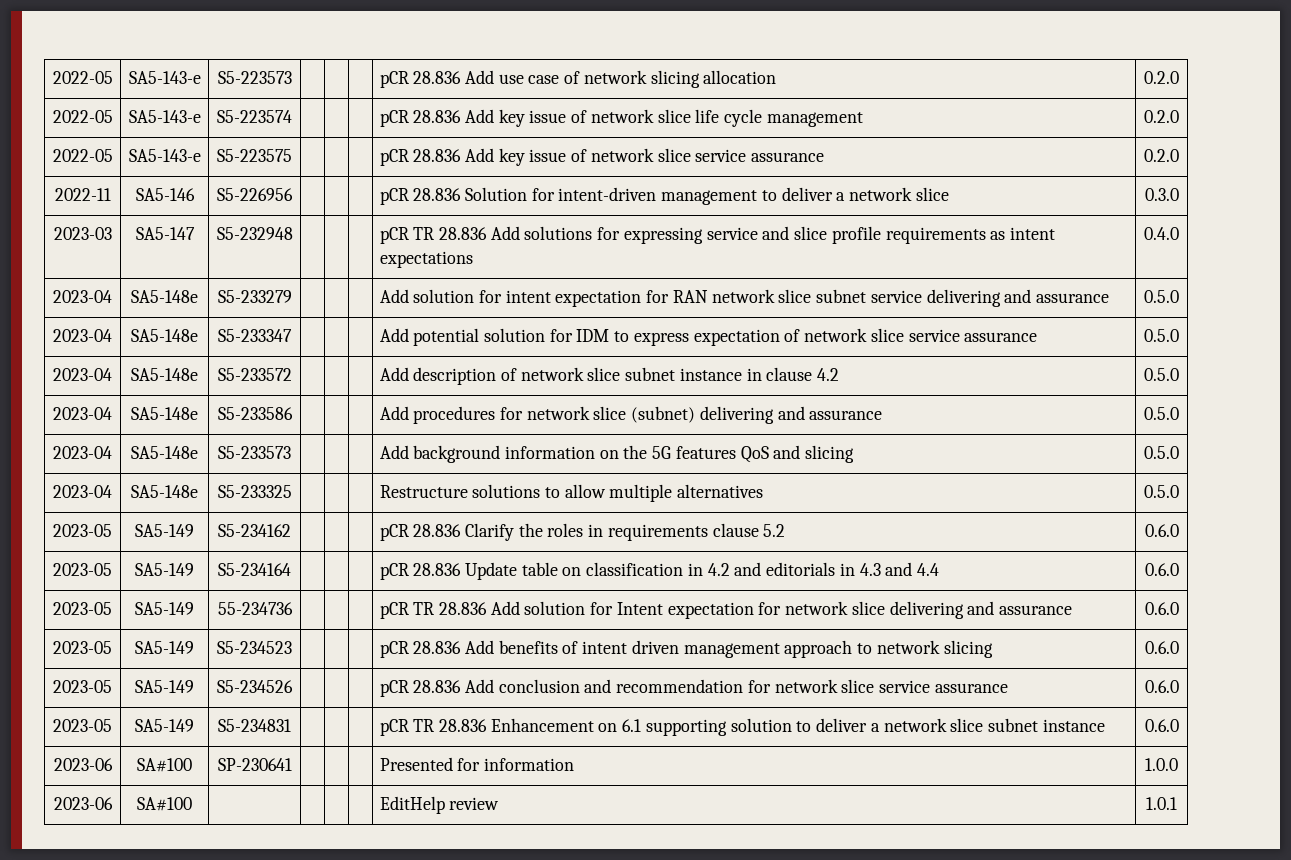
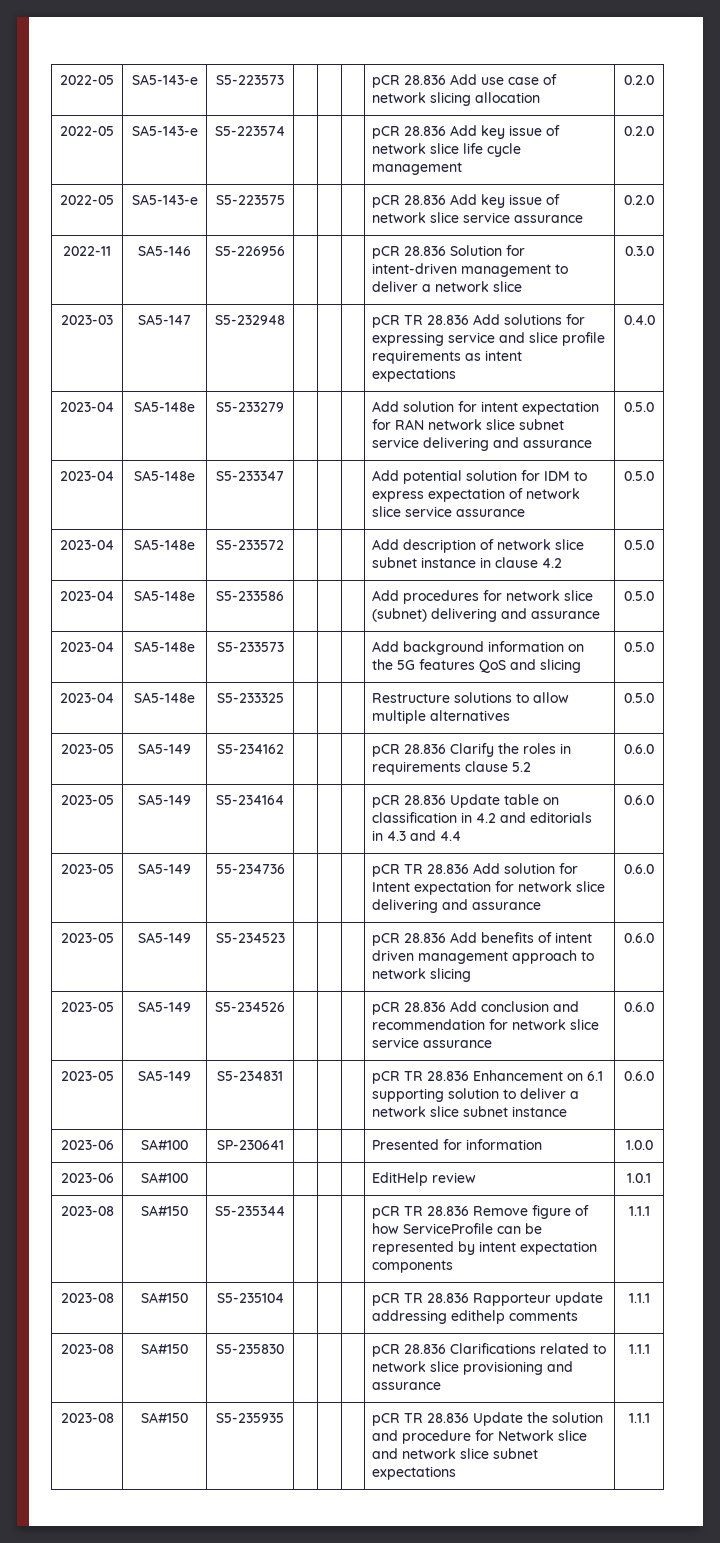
(1177, 803) none -> [60,1206,114,1216] [141,1205,188,1216] [215,1206,285,1216] [372,1205,590,1219] [372,1223,543,1234] [372,1241,598,1255] [372,1260,454,1273] [628,1206,650,1216] [60,1293,114,1303] [141,1292,188,1303] [216,1293,284,1303] [372,1292,604,1306] [372,1310,579,1324] [628,1293,650,1303] [60,1344,114,1354] [141,1343,188,1354] [216,1344,284,1354] [372,1343,607,1357] [372,1361,574,1375] [372,1382,442,1390] [628,1344,650,1354] [60,1413,114,1423] [141,1412,188,1423] [216,1413,284,1423] [372,1412,604,1426] [372,1430,588,1444] [372,1448,539,1459] [372,1466,457,1480] [628,1413,650,1423] // 2023-08 | SA#150 | S5-235344 | | | | pCR TR 28.836 Remove figure of how ServiceProfile can be represented by intent expectation components | 1.1.1 // 2023-08 | SA#150 | S5-235104 | | | | pCR TR 28.836 Rapporteur update addressing edithelp comments | 1.1.1 // 2023-08 | SA#150 | S5-235830 | | | | pCR 28.836 Clarifications related to network slice provisioning and assurance | 1.1.1 // 2023-08 | SA#150 | S5-235935 | | | | pCR TR 28.836 Update the solution and procedure for Network slice and network slice subnet expectations | 1.1.1

